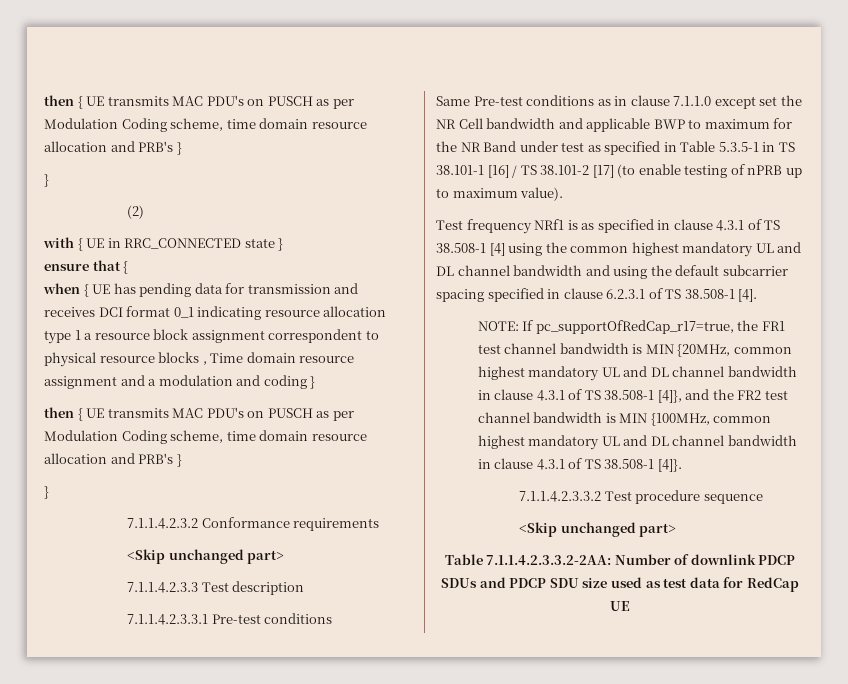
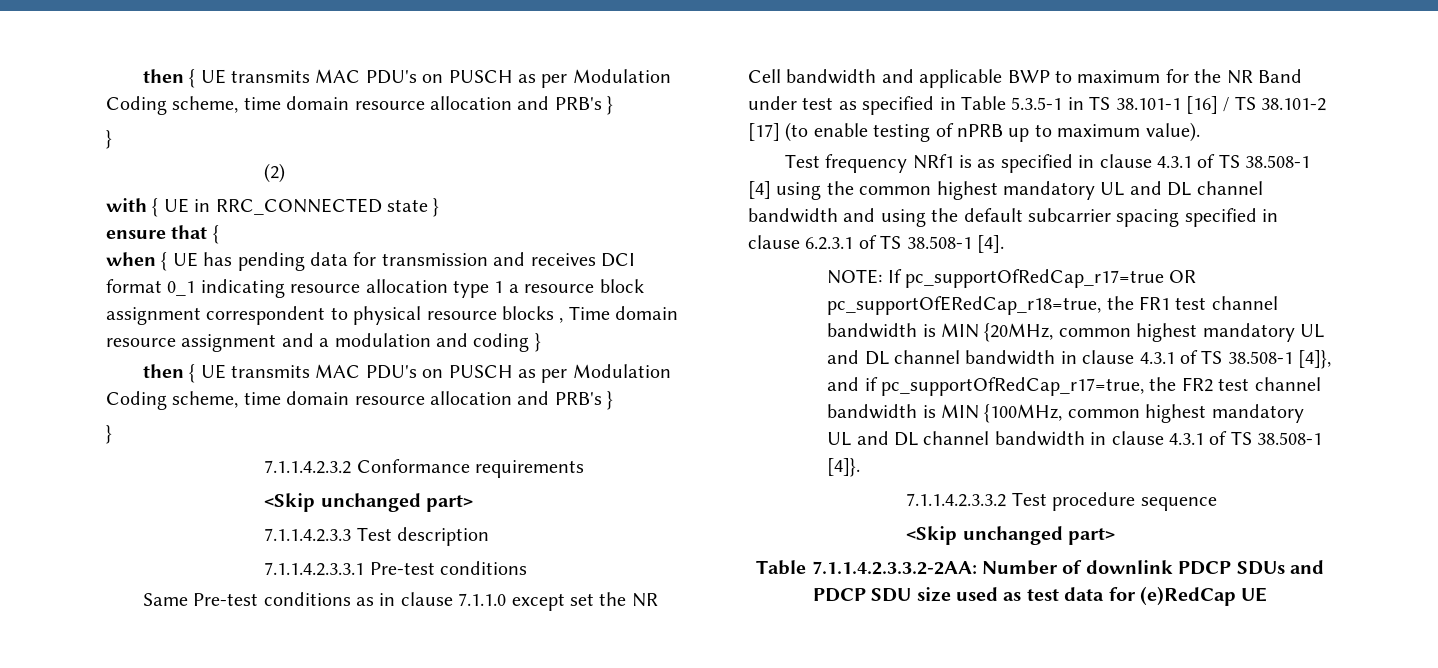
[535,320,734,334] pc_supportOfRedCap_r17=true, -> [904,269,1197,288] [827,296,1102,315] pc_supportOfRedCap_r17=true OR pc_supportOfERedCap_r18=true,
(710, 394) none -> [864,377,1144,396] if pc_supportOfRedCap_r17=true,
[746,577,799,592] RedCap -> [1139,586,1236,606] (e)RedCap

